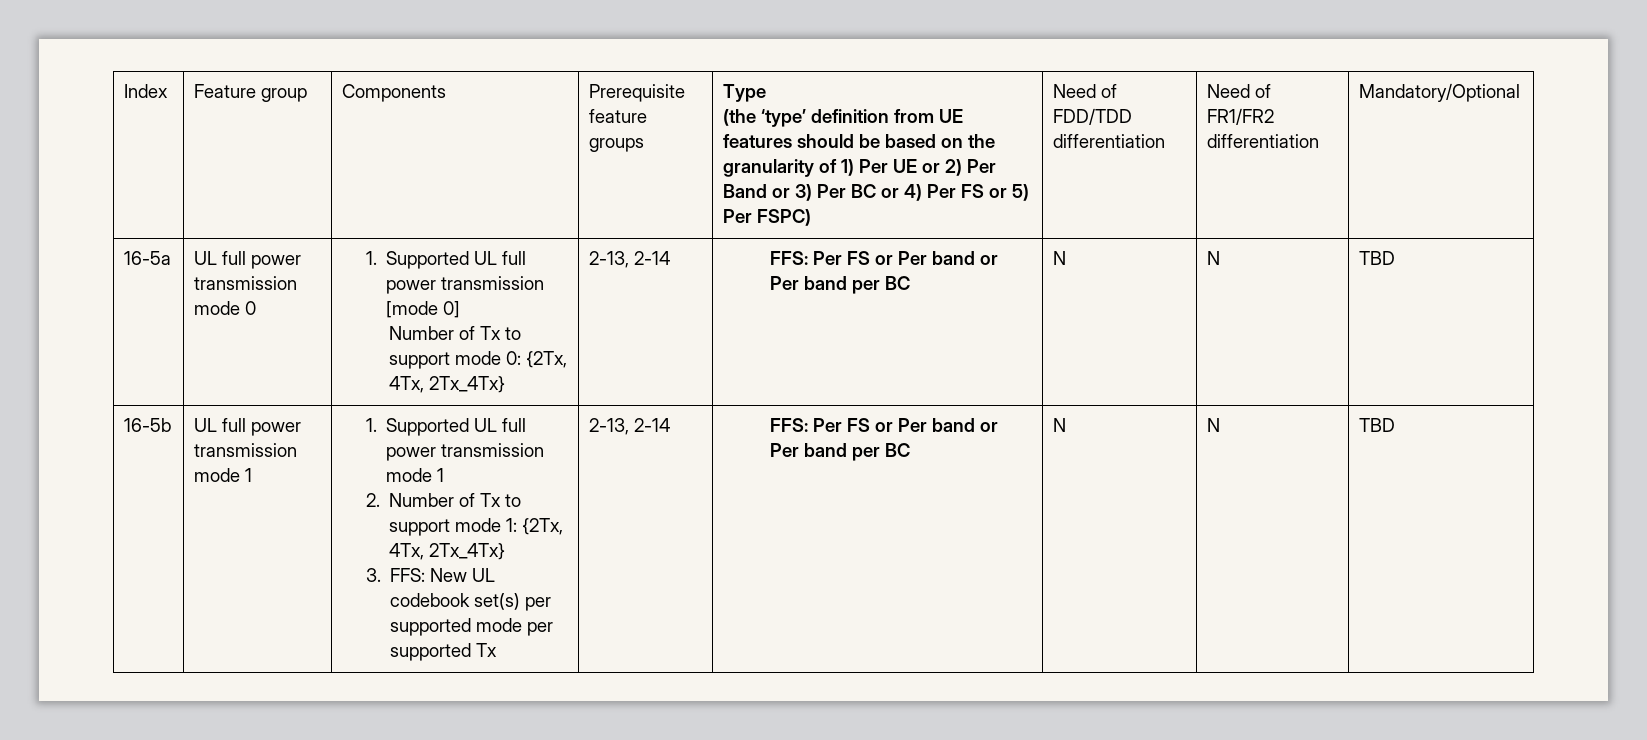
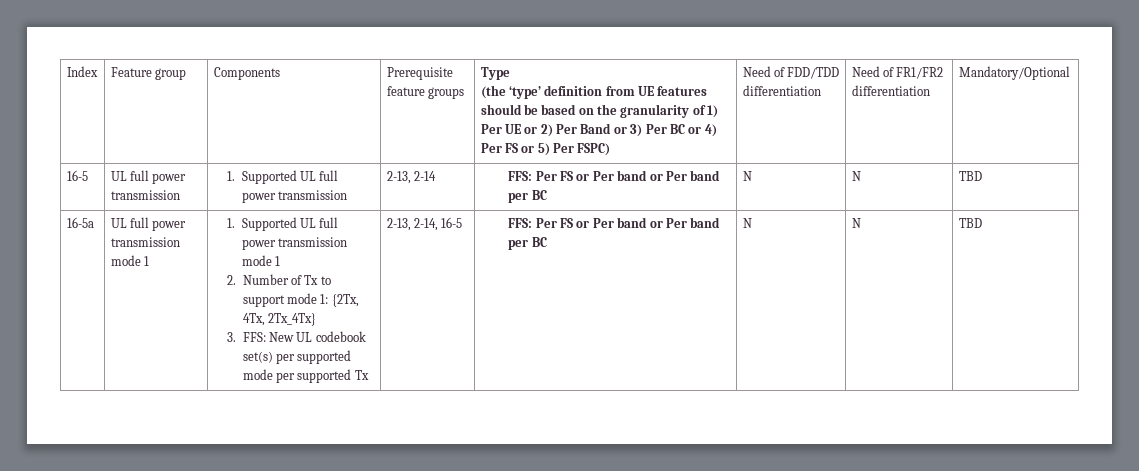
[124,251,172,265] [194,251,302,269] [194,276,298,290] [194,301,257,315] [365,251,527,269] [386,276,545,294] [386,301,461,318] [389,326,522,340] [389,351,568,369] [389,376,506,393] 16-5a | UL full power transmission mode 0 | 1. Supported UL full power transmission [mode 0] // Number of Tx to support mode 0: {2Tx, 4Tx, 2Tx_4Tx} -> [66,170,88,181] [110,170,187,184] [110,190,180,200] [227,170,339,184] [241,190,348,203] 16-5 | UL full power transmission | 1. Supported UL full power transmission
[124,418,172,432] 16-5b -> [66,217,94,228] 16-5a
[634,418,671,432] 2-14 -> [413,217,463,231] 2-14, 16-5

